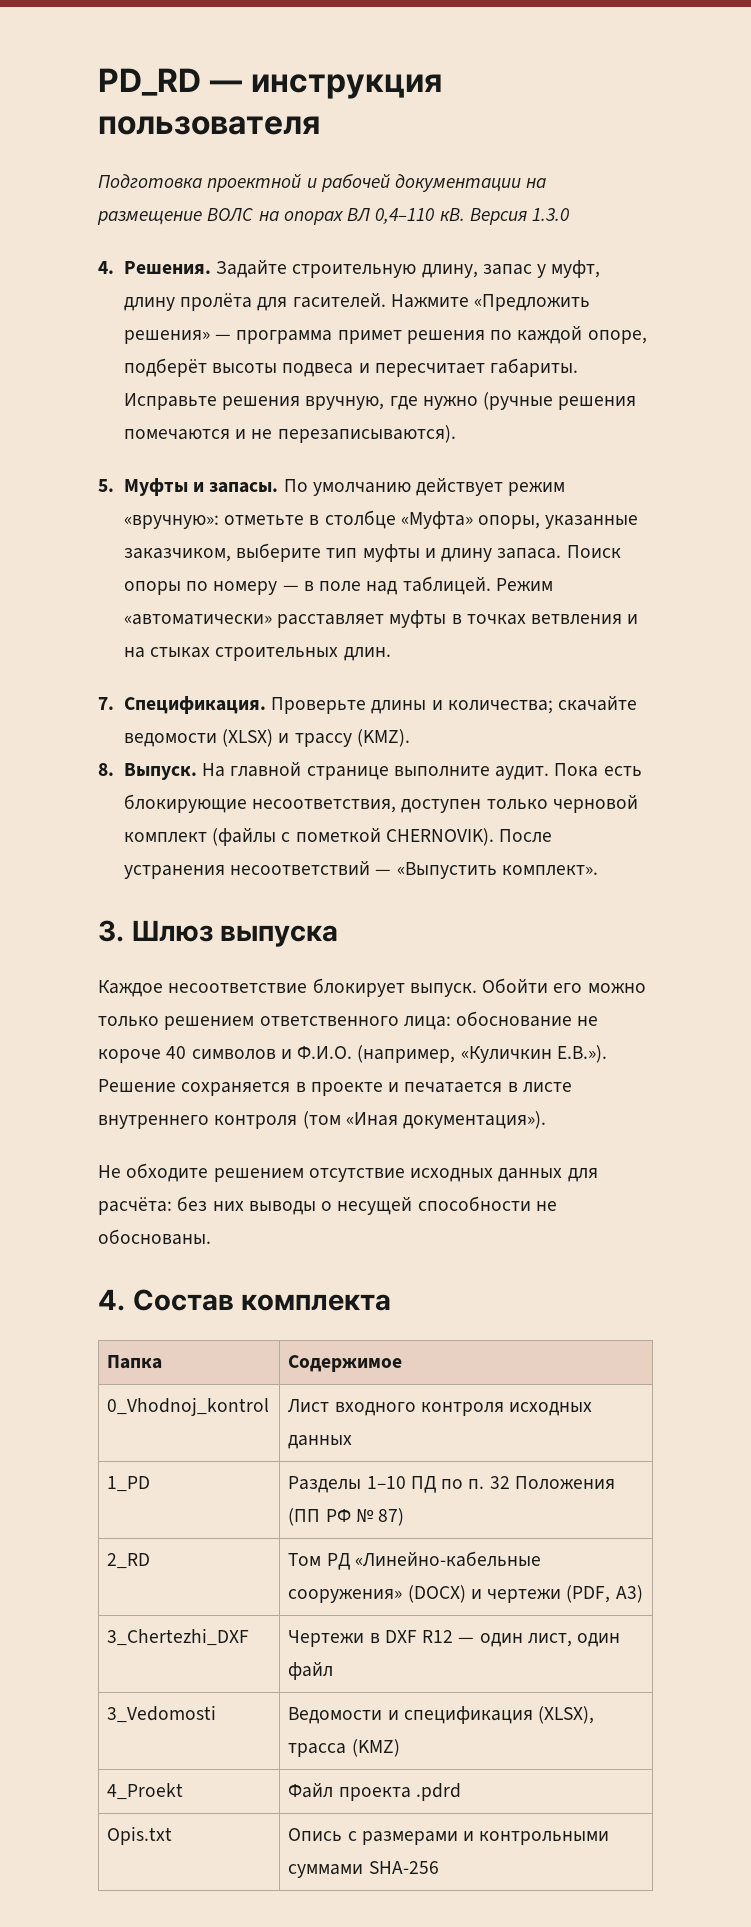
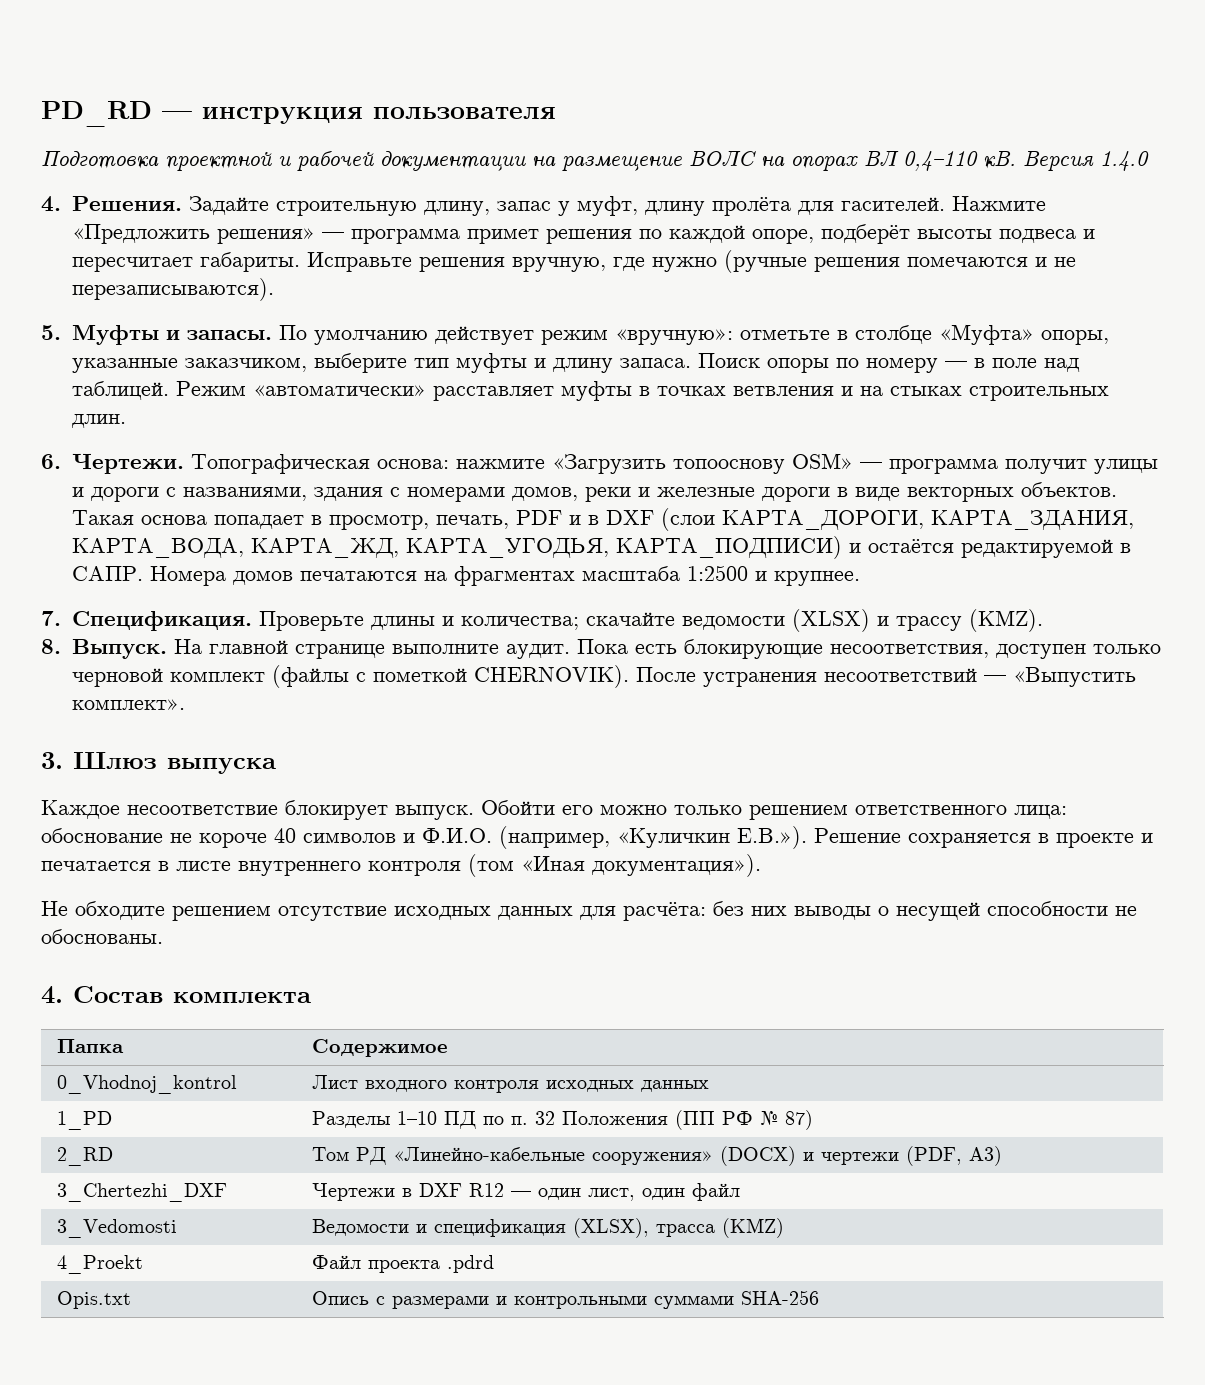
[532,208,570,221] 1.3.0 -> [1100,151,1149,171] 1.4.0
(391, 654) none -> [41,453,1158,474] [71,482,1117,502] [71,508,1134,531] [71,536,1131,559] [71,565,860,586] // 6. Чертежи. Топографическая основа: нажмите «Загрузить топооснову OSM» — программа получит улицы и дороги с названиями, здания с номерами домов, реки и железные дороги в виде векторных объектов. Такая основа попадает в просмотр, печать, PDF и в DXF (слои КАРТА_ДОРОГИ, КАРТА_ЗДАНИЯ, КАРТА_ВОДА, КАРТА_ЖД, КАРТА_УГОДЬЯ, КАРТА_ПОДПИСИ) и остаётся редактируемой в САПР. Номера домов печатаются на фрагментах масштаба 1:2500 и крупнее.

